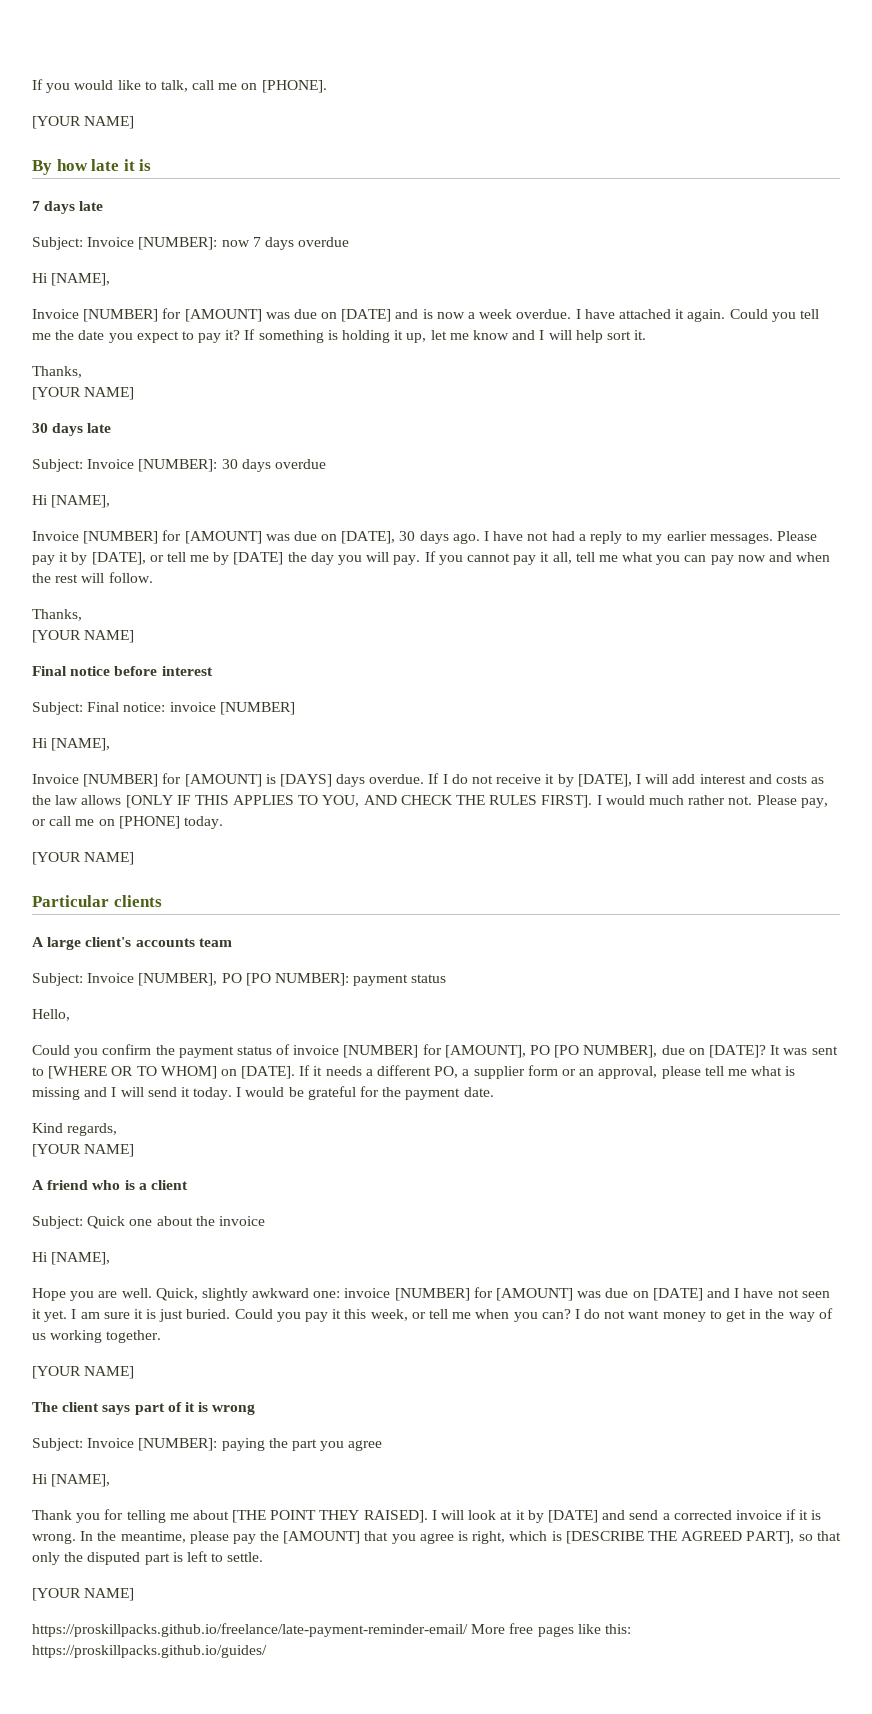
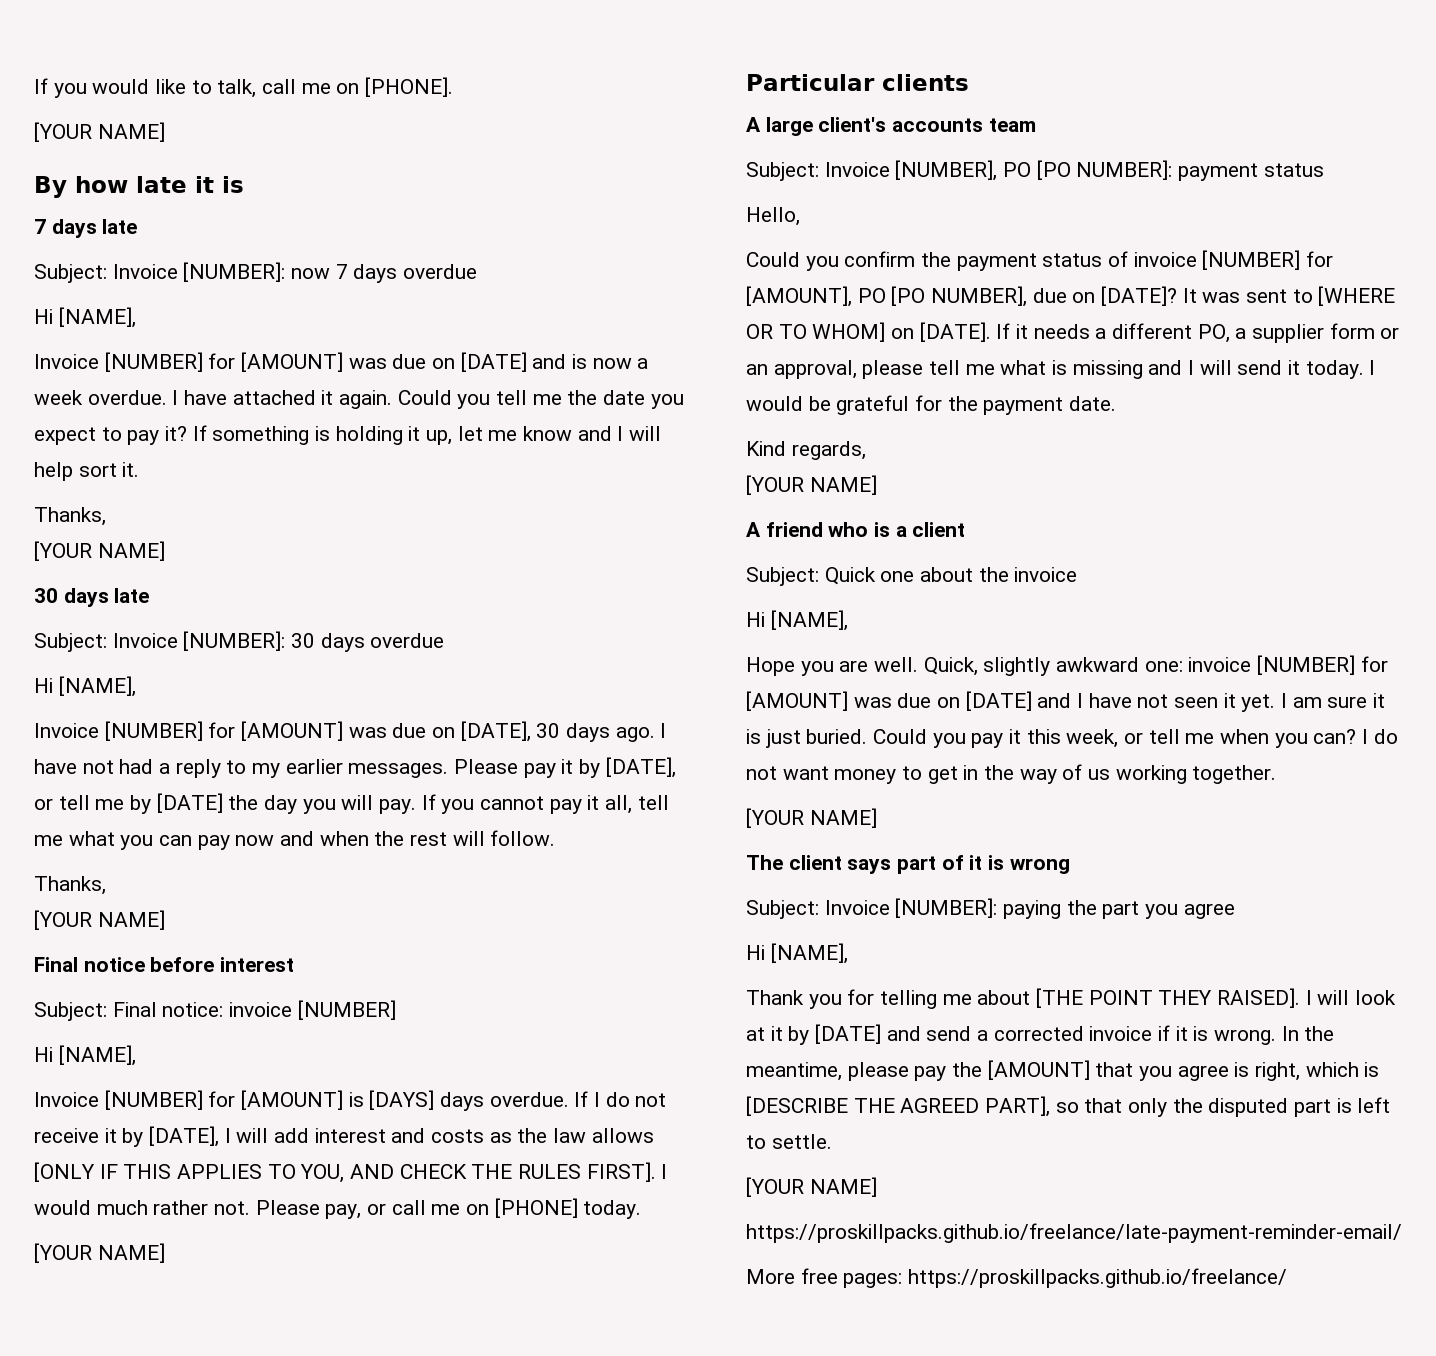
(468, 1630) none -> (1402, 1233) //
[537,1624,631,1637] [32,1645,267,1658] pages like this: https://proskillpacks.github.io/guides/ -> [843,1268,1288,1288] pages: https://proskillpacks.github.io/freelance/

